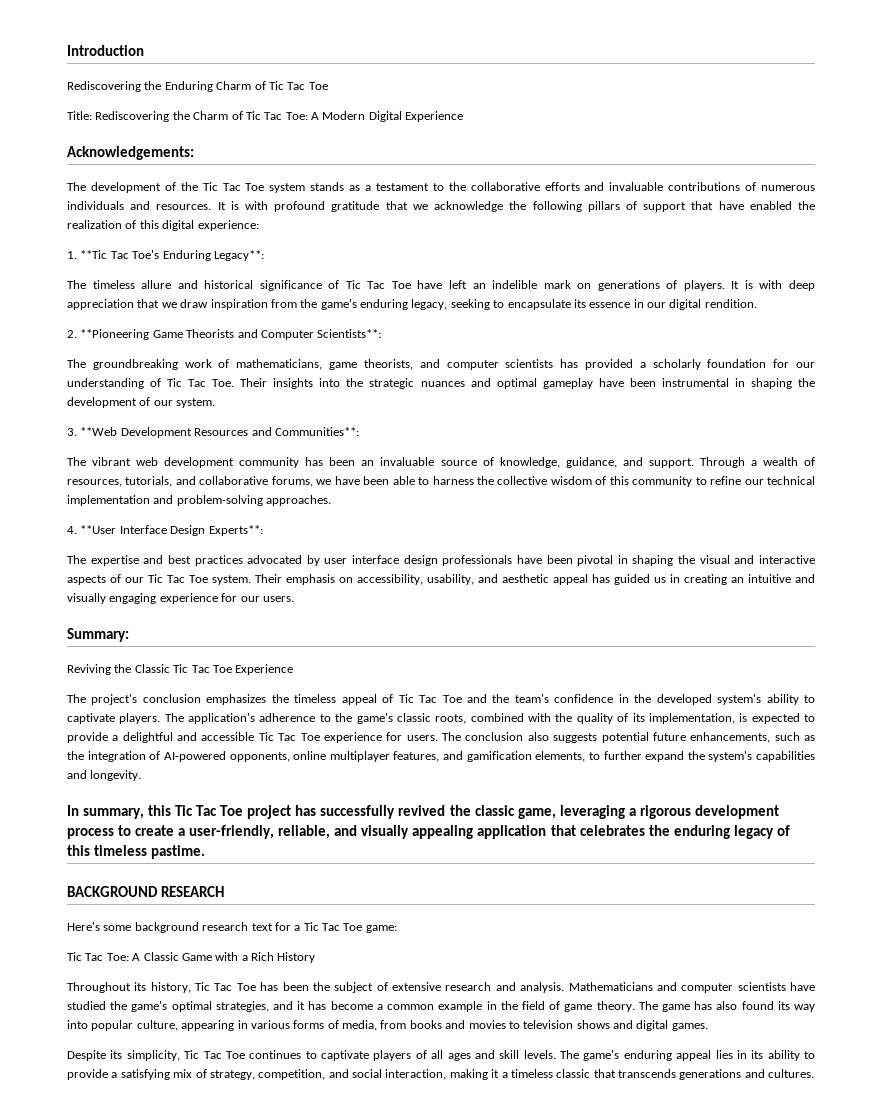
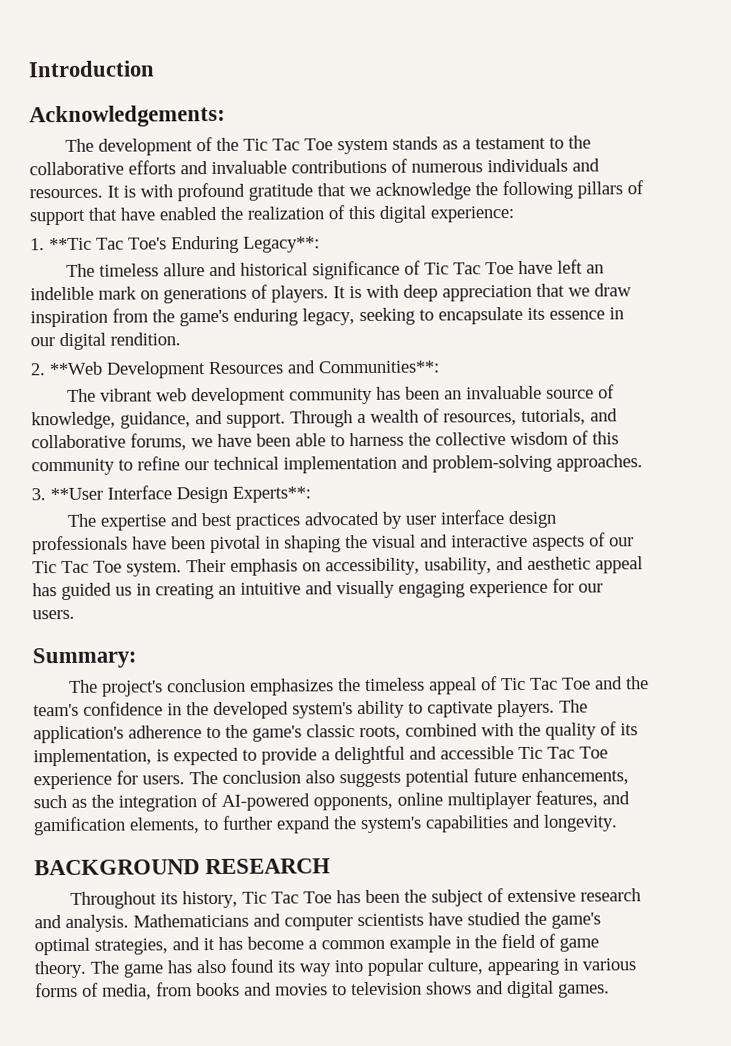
[67,81,328,92] [67,111,464,122] // Rediscovering the Enduring Charm of Tic Tac Toe // Title: Rediscovering the Charm of Tic Tac Toe: A Modern Digital Experience -> (155, 69) none
[80,329,382,340] [67,359,815,370] [67,378,815,389] [67,397,216,408] [67,428,77,436] **Pioneering Game Theorists and Computer Scientists**: // The groundbreaking work of mathematicians, game theorists, and computer scientists has provided a scholarly foundation for our understanding of Tic Tac Toe. Their insights into the strategic nuances and optimal gameplay have been instrumental in shaping the development of our system. // 3. -> (46, 369) none
[67,526,77,534] 4. -> [31,488,46,501] 3.
[67,664,294,675] // Reviving the Classic Tic Tac Toe Experience -> (137, 658) none
[67,805,779,819] [67,825,790,839] [67,845,206,859] [67,886,225,897] [67,922,397,933] [67,952,316,963] In summary, this Tic Tac Toe project has successfully revived the classic game, leveraging a rigorous development process to create a user-friendly, reliable, and visually appealing application that celebrates the enduring legacy of this timeless pastime. // BACKGROUND RESEARCH // Here's some background research text for a Tic Tac Toe game: // Tic Tac Toe: A Classic Game with a Rich History -> [34,858,332,876] BACKGROUND RESEARCH
[67,1050,815,1061] [67,1069,815,1080] // Despite its simplicity, Tic Tac Toe continues to captivate players of all ages and skill levels. The game's enduring appeal lies in its ability to provide a satisfying mix of strategy, competition, and social interaction, making it a timeless classic that transcends generations and cultures. -> (610, 990) none

